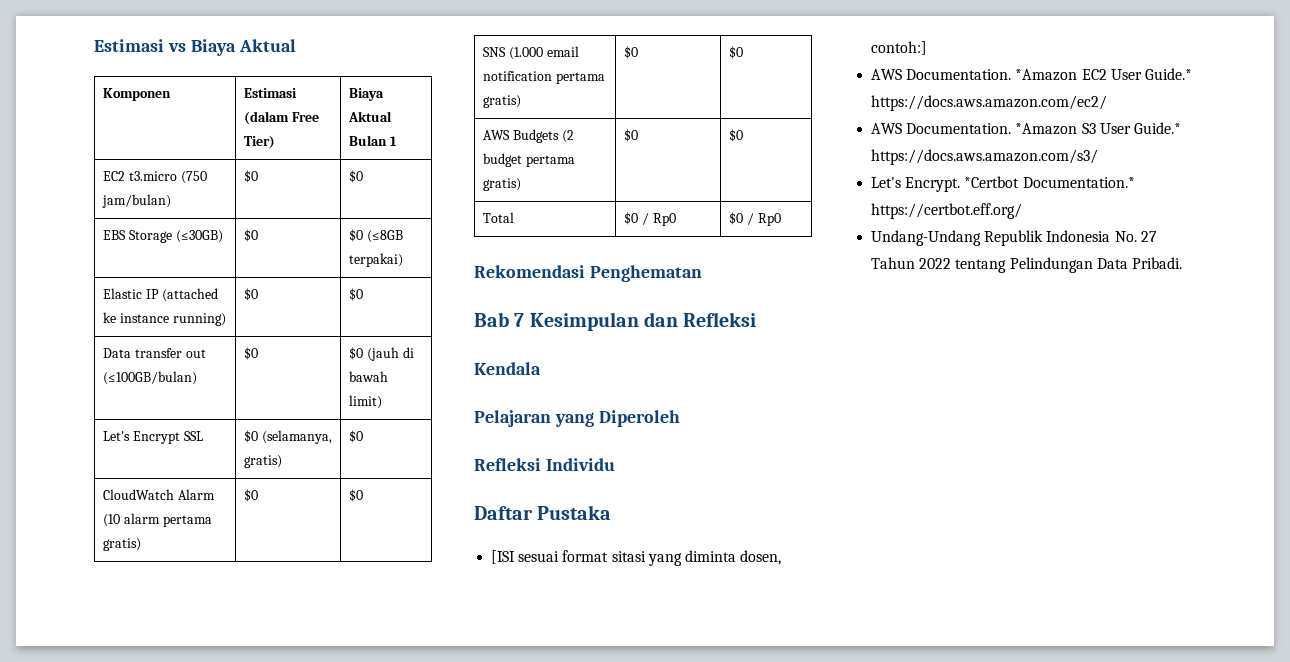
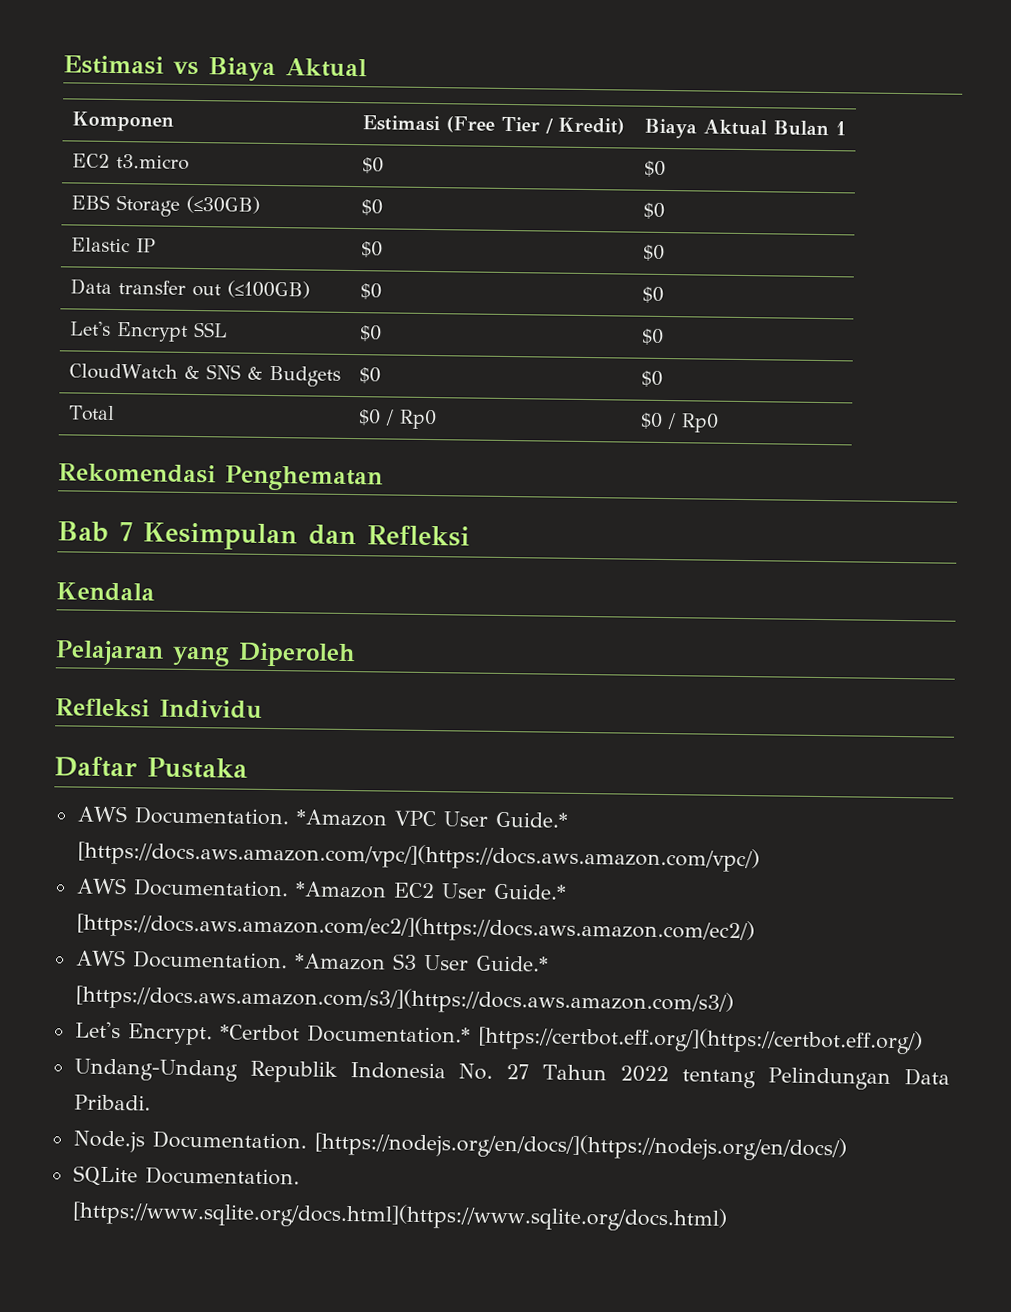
[244,111,319,125] [244,135,276,149] (dalam Free Tier) -> [445,116,625,135] (Free Tier / Kredit)
[180,171,207,184] [102,194,172,208] (750 jam/bulan) -> (189, 161) none
[366,230,403,243] [349,253,404,267] (≤8GB terpakai) -> (665, 210) none
[161,288,218,302] [103,312,226,326] (attached ke instance running) -> (156, 245) none
[103,371,198,385] [244,347,259,360] [349,347,414,361] [349,371,389,382] [349,395,383,409] (≤100GB/bulan) | $0 | $0 (jauh di bawah limit) -> [226,280,310,299] [359,283,382,300] [641,286,664,303] (≤100GB) | $0 | $0
[261,430,332,444] [244,455,283,468] (selamanya, gratis) -> (382, 333) none
[177,489,215,500] [103,513,212,527] [103,538,142,551] [244,489,259,502] [349,489,364,502] [483,46,579,60] [483,71,605,84] [483,95,522,108] [624,46,639,59] [729,46,744,59] [483,129,574,143] [483,153,575,167] [483,178,522,191] Alarm (10 alarm pertama gratis) | $0 | $0 // SNS (1.000 email notification pertama gratis) | $0 | $0 // AWS Budgets (2 budget pertama gratis) -> [183,364,341,387] & SNS & Budgets
[491,550,782,566] [871,41,928,55] [ISI sesuai format sitasi yang diminta dosen, contoh:] -> [76,805,569,828] [76,840,760,873] AWS Documentation. *Amazon VPC User Guide.* [https://docs.aws.amazon.com/vpc/](https://docs.aws.amazon.com/vpc/)
[871,95,1108,111] https://docs.aws.amazon.com/ec2/ -> [75,912,755,945] [https://docs.aws.amazon.com/ec2/](https://docs.aws.amazon.com/ec2/)
[871,149,1099,165] https://docs.aws.amazon.com/s3/ -> [74,984,734,1016] [https://docs.aws.amazon.com/s3/](https://docs.aws.amazon.com/s3/)
[871,203,1023,219] https://certbot.eff.org/ -> [476,1025,923,1055] [https://certbot.eff.org/](https://certbot.eff.org/)
(1182, 263) none -> [72,1130,847,1162] [72,1165,300,1187] [71,1200,727,1232] // Node.js Documentation. [https://nodejs.org/en/docs/](https://nodejs.org/en/docs/) // SQLite Documentation. [https://www.sqlite.org/docs.html](https://www.sqlite.org/docs.html)

